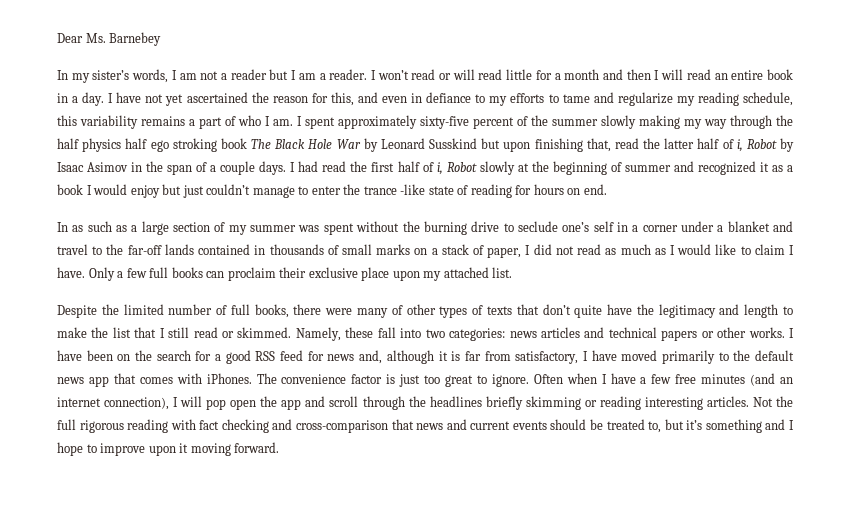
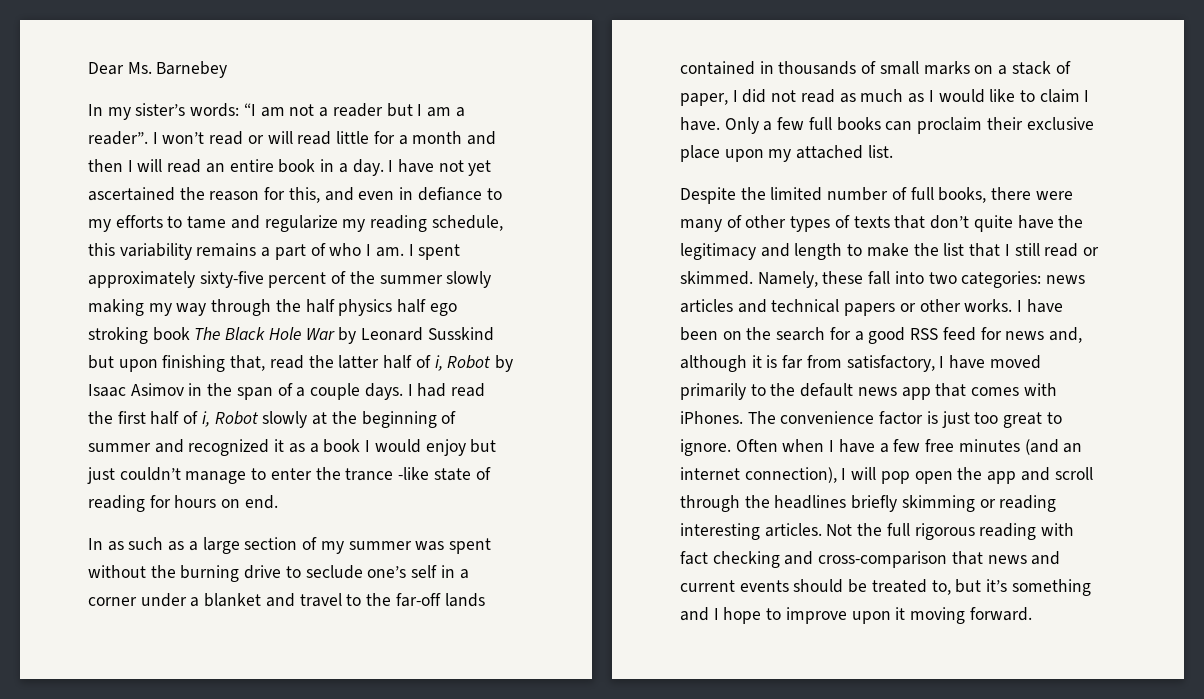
[132,69,177,83] words, I -> [190,103,256,117] words: “I
[329,69,368,80] reader. -> [88,131,148,145] reader”.

